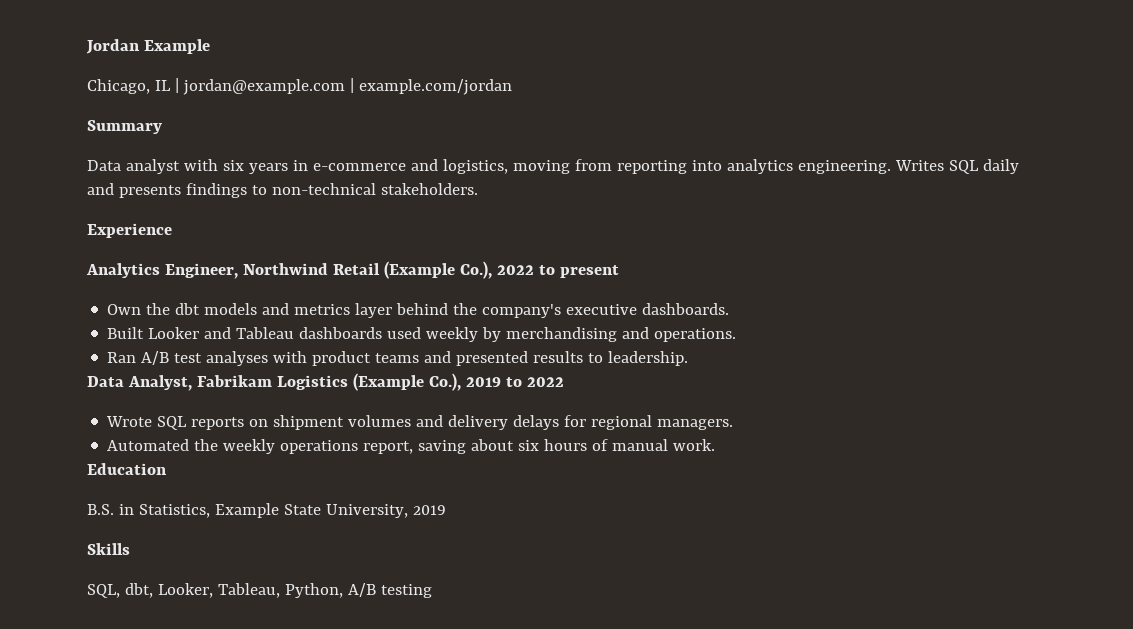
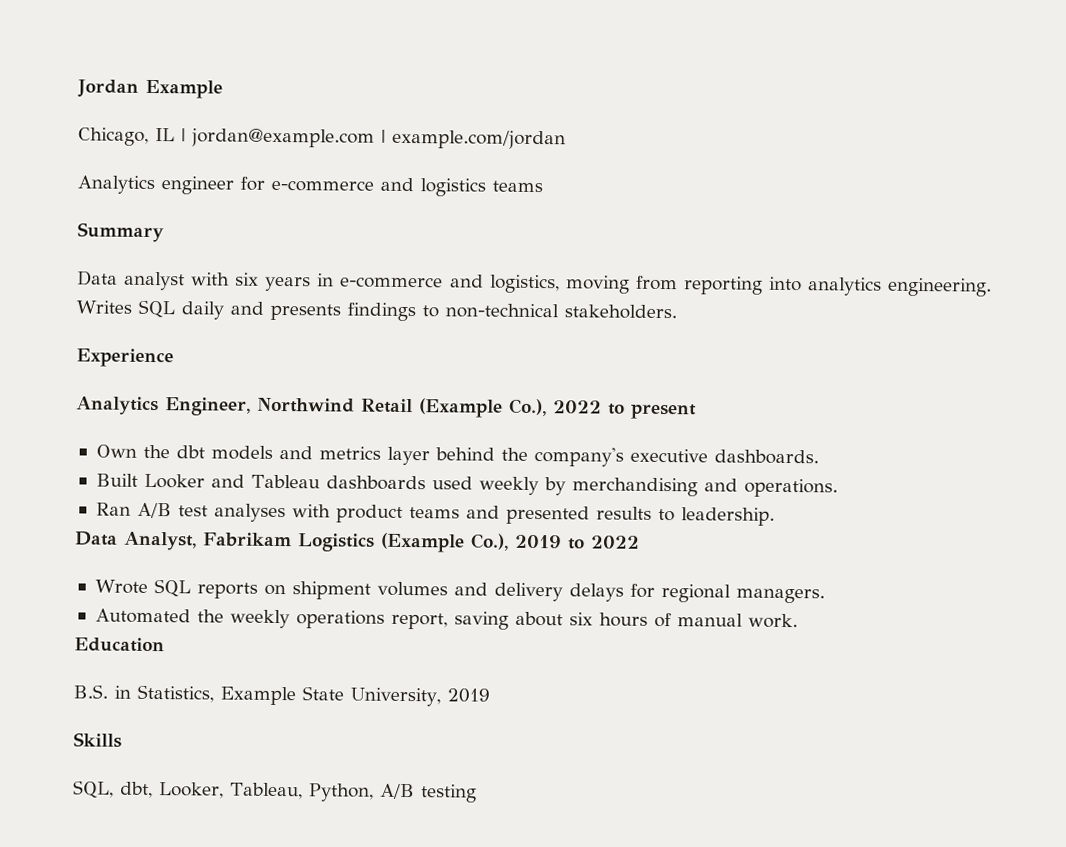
(512, 87) none -> [77,175,543,197] // Analytics engineer for e-commerce and logistics teams

